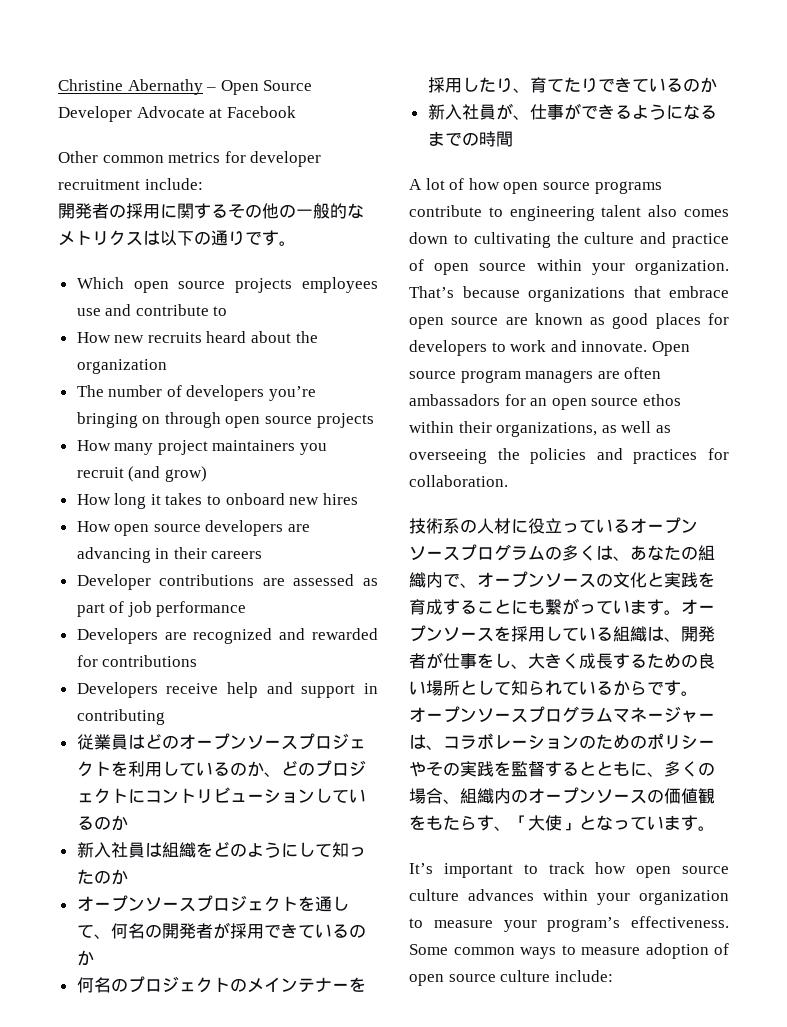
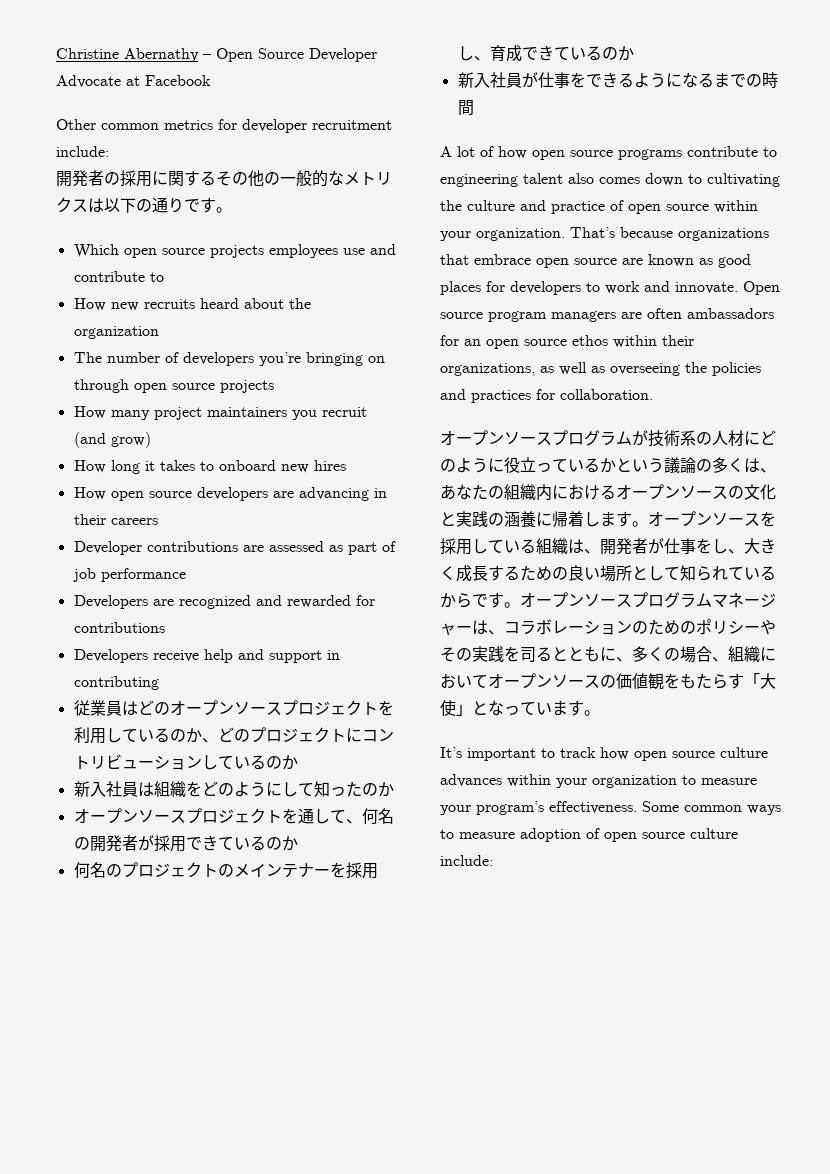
[478,77,598,93] たり、育てたり -> [473,45,522,62] 、育成
[512,103,581,120] 、仕事が -> [537,72,586,88] 仕事を
[409,517,698,534] [409,544,545,561] 技術系の人材に役立っているオープンソースプログラム -> [440,430,776,447] [440,457,696,473] オープンソースプログラムが技術系の人材にどのように役立っているかという議論
[443,573,477,588] で、 -> [552,484,616,500] における
[698,572,715,587] [409,598,630,615] を育成することにも繋がってい -> [488,511,600,528] の涵養に帰着し
[511,761,562,777] 監督す -> [520,647,536,662] 司
[494,788,528,804] 内の -> [760,647,776,661] [440,673,488,688] において
[494,826,511,831] 、 -> (744, 681) none

